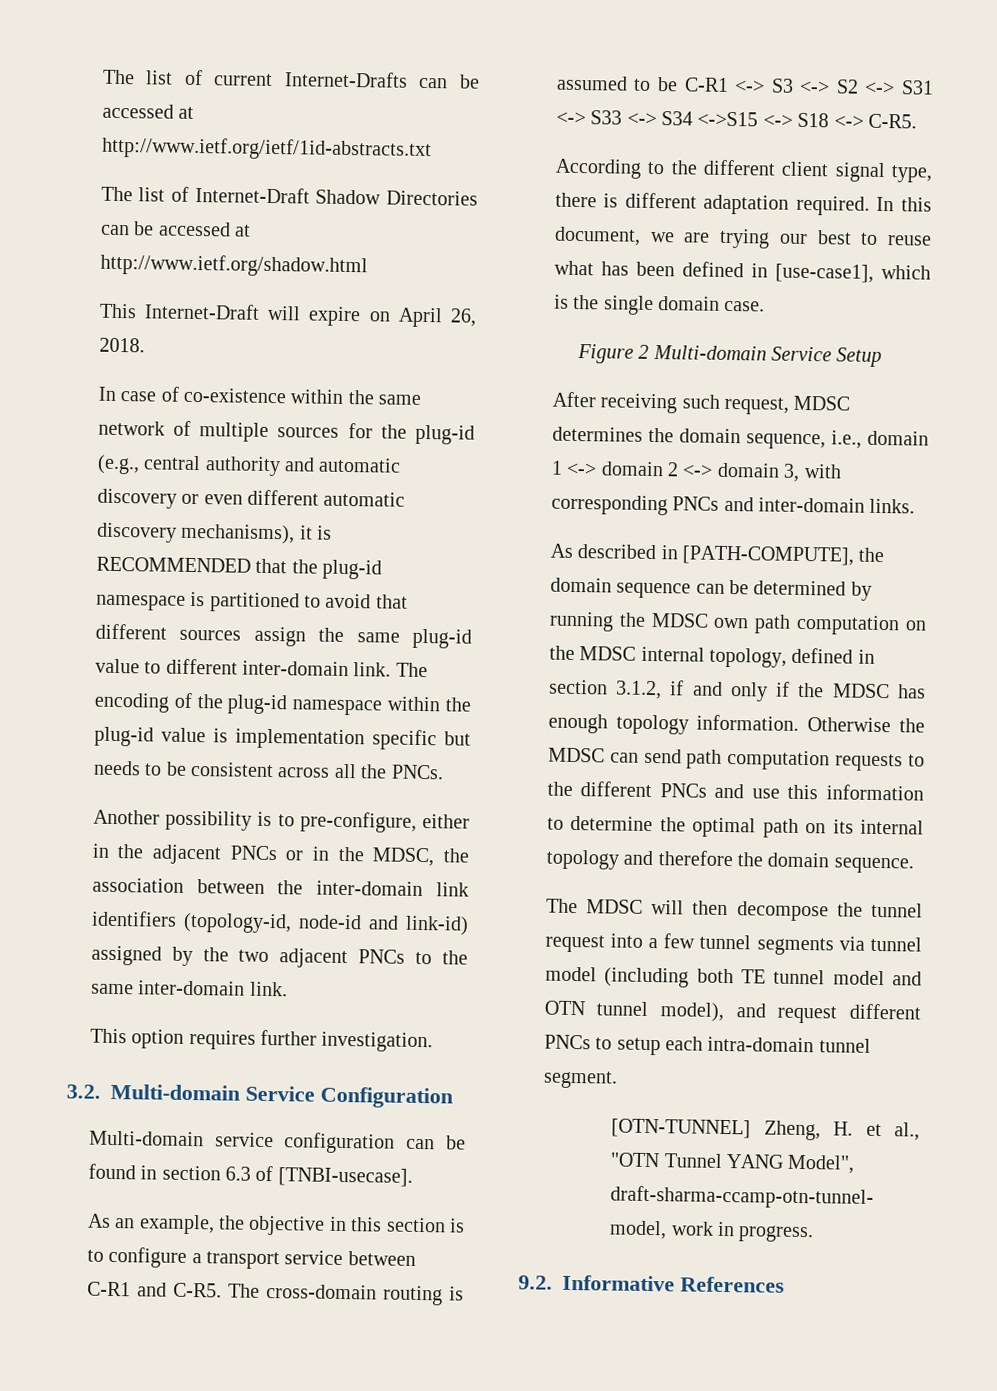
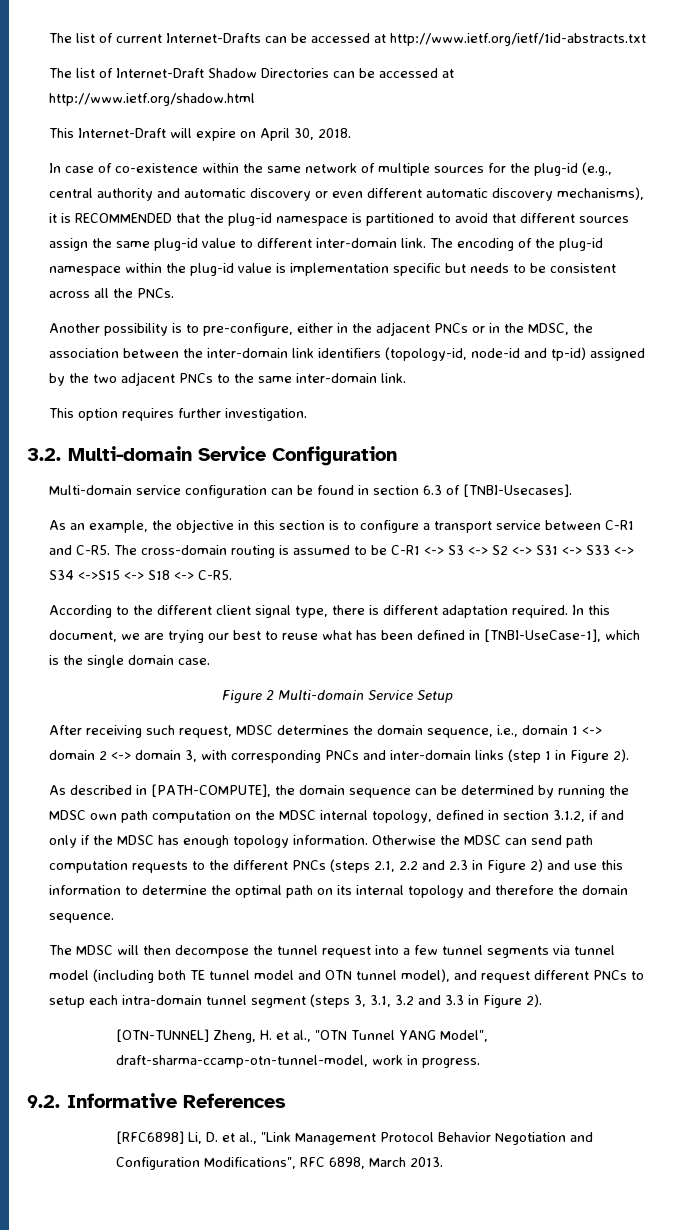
[450,308,477,327] 26, -> [294,128,315,140] 30,
[405,915,469,936] link-id) -> [551,347,587,361] tp-id)
[277,1167,413,1187] [TNBI-usecase]. -> [463,484,573,497] [TNBI-Usecases].
[774,263,874,283] [use-case1], -> [484,629,602,642] [TNBI-UseCase-1],
[869,498,916,514] links. -> [475,749,630,763] links (step 1 in Figure 2).
(707, 790) none -> [330,859,544,873] (steps 2.1, 2.2 and 2.3 in Figure 2)
[542,1070,618,1089] segment. -> [251,994,543,1008] segment (steps 3, 3.1, 3.2 and 3.3 in Figure 2).
(785, 1284) none -> [115,1131,593,1145] [115,1157,443,1170] // [RFC6898] Li, D. et al., "Link Management Protocol Behavior Negotiation and Configuration Modifications", RFC 6898, March 2013.

